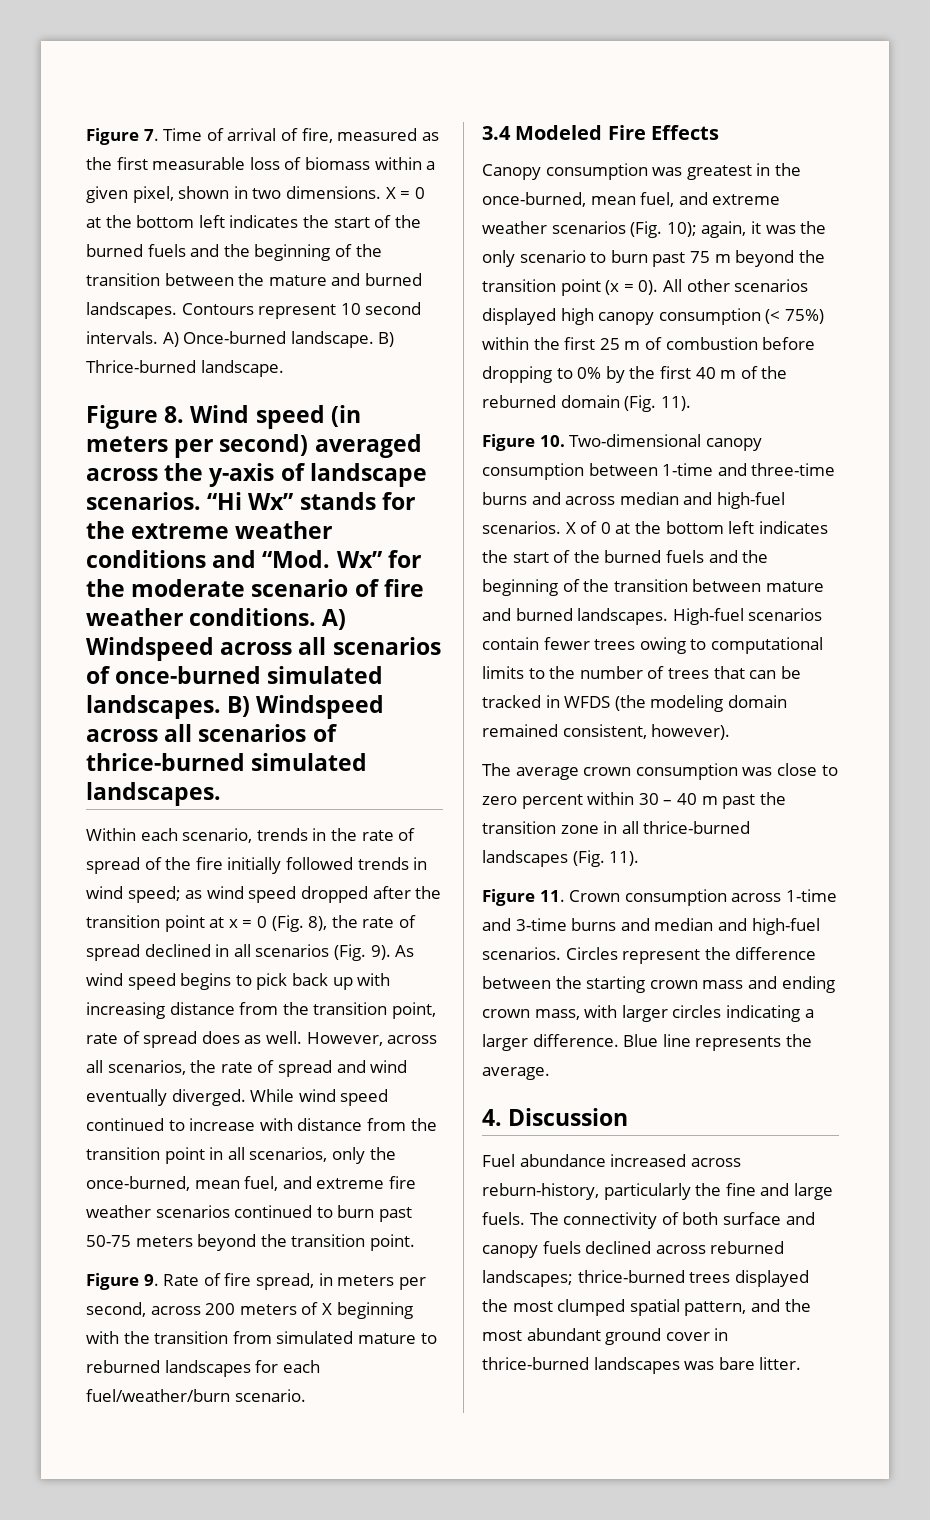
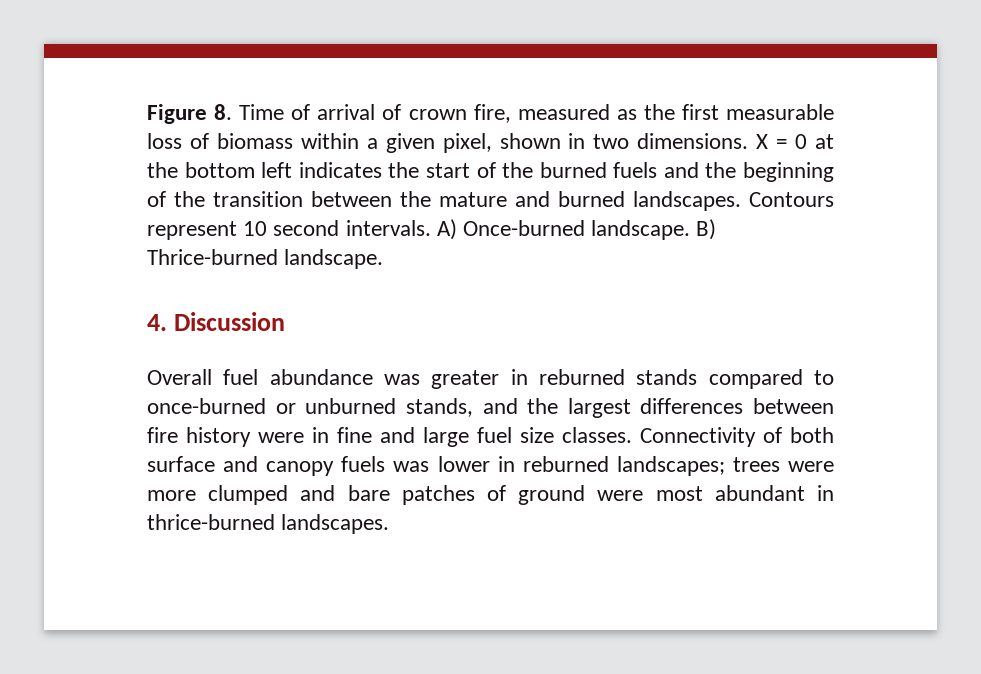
[86,128,159,145] Figure 7. -> [147,104,233,124] Figure 8.
(298, 134) none -> [408,109,467,120] crown
[86,405,361,429] [86,434,422,458] [86,463,427,487] [86,492,415,510] [86,521,333,539] [86,550,421,568] [86,579,424,597] [86,608,347,630] [86,637,441,661] [86,666,384,684] [86,695,385,719] [86,724,337,742] [86,753,368,771] [86,782,221,806] [86,828,416,843] [86,857,428,874] [86,886,442,903] [86,915,416,932] [86,944,415,961] [86,973,391,990] [86,1002,436,1019] [86,1031,438,1048] [86,1060,408,1077] [86,1089,389,1106] [86,1118,437,1131] [86,1147,396,1164] [86,1176,416,1191] [86,1205,412,1222] [86,1234,415,1251] [86,1273,426,1290] [86,1302,413,1319] [86,1331,437,1344] [86,1360,320,1377] [86,1389,306,1402] [482,125,719,140] [482,163,801,180] [482,192,781,207] [482,221,827,238] [482,250,825,267] [482,279,809,296] [482,308,824,325] [482,337,816,350] [482,366,788,383] [482,395,691,412] [482,434,762,451] [482,463,836,480] [482,492,785,509] [482,521,828,534] [482,550,769,563] [482,579,824,596] [482,608,823,625] [482,637,823,654] [482,666,801,679] [482,695,787,712] [482,724,731,740] [482,763,838,780] [482,792,786,809] [482,821,751,834] [482,850,640,867] [482,889,837,906] [482,918,820,935] [482,947,817,964] [482,976,835,993] [482,1005,814,1022] [482,1034,812,1051] [482,1067,550,1080] [482,1108,629,1126] [482,1154,741,1167] [482,1183,833,1200] [482,1212,658,1229] Figure 8. Wind speed (in meters per second) averaged across the y-axis of landscape scenarios. “Hi Wx” stands for the extreme weather conditions and “Mod. Wx” for the moderate scenario of fire weather conditions. A) Windspeed across all scenarios of once-burned simulated landscapes. B) Windspeed across all scenarios of thrice-burned simulated landscapes. // Within each scenario, trends in the rate of spread of the fire initially followed trends in wind speed; as wind speed dropped after the transition point at x = 0 (Fig. 8), the rate of spread declined in all scenarios (Fig. 9). As wind speed begins to pick back up with increasing distance from the transition point, rate of spread does as well. However, across all scenarios, the rate of spread and wind eventually diverged. While wind speed continued to increase with distance from the transition point in all scenarios, only the once-burned, mean fuel, and extreme fire weather scenarios continued to burn past 50-75 meters beyond the transition point. // Figure 9. Rate of fire spread, in meters per second, across 200 meters of X beginning with the transition from simulated mature to reburned landscapes for each fuel/weather/burn scenario. // 3.4 Modeled Fire Effects // Canopy consumption was greatest in the once-burned, mean fuel, and extreme weather scenarios (Fig. 10); again, it was the only scenario to burn past 75 m beyond the transition point (x = 0). All other scenarios displayed high canopy consumption (< 75%) within the first 25 m of combustion before dropping to 0% by the first 40 m of the reburned domain (Fig. 11). // Figure 10. Two-dimensional canopy consumption between 1-time and three-time burns and across median and high-fuel scenarios. X of 0 at the bottom left indicates the start of the burned fuels and the beginning of the transition between mature and burned landscapes. High-fuel scenarios contain fewer trees owing to computational limits to the number of trees that can be tracked in WFDS (the modeling domain remained consistent, however). // The average crown consumption was close to zero percent within 30 – 40 m past the transition zone in all thrice-burned landscapes (Fig. 11). // Figure 11. Crown consumption across 1-time and 3-time burns and median and high-fuel scenarios. Circles represent the difference between the starting crown mass and ending crown mass, with larger circles indicating a larger difference. Blue line represents the average. // 4. Discussion // Fuel abundance increased across reburn-history, particularly the fine and large fuels. The connectivity -> [147,312,285,331] [147,369,834,389] [147,398,834,418] [147,427,756,447] 4. Discussion // Overall fuel abundance was greater in reburned stands compared to once-burned or unburned stands, and the largest differences between fire history were in fine and large fuel size classes. Connectivity
[585,1241,785,1254] [482,1270,809,1287] [482,1299,811,1316] [482,1328,729,1345] [482,1357,802,1374] declined across reburned landscapes; thrice-burned trees displayed the most clumped spatial pattern, and the most abundant ground cover in thrice-burned landscapes was bare litter. -> [393,456,835,476] [147,485,834,505] [147,514,390,534] was lower in reburned landscapes; trees were more clumped and bare patches of ground were most abundant in thrice-burned landscapes.

